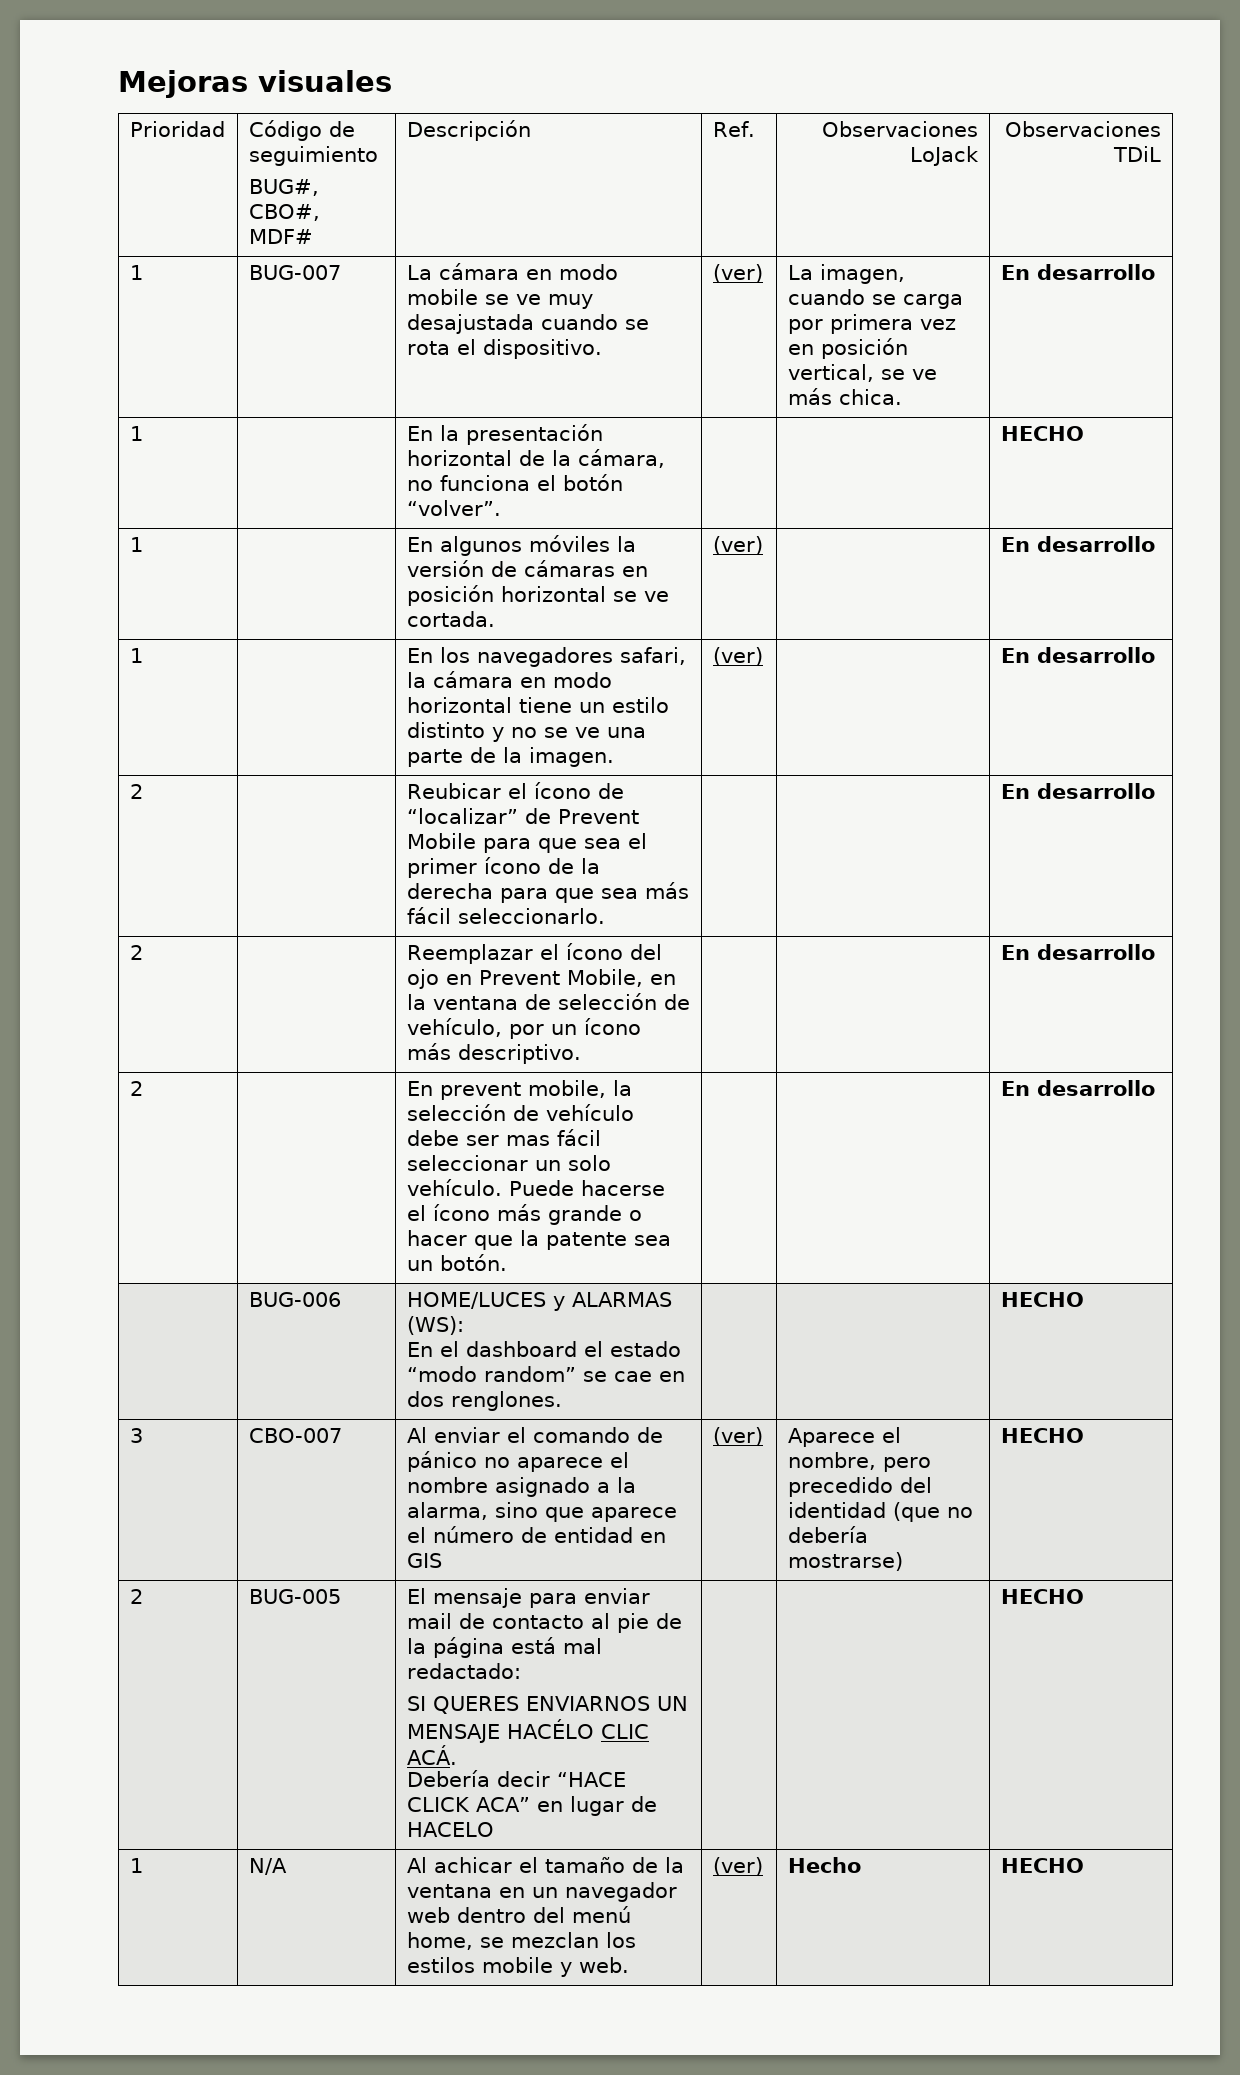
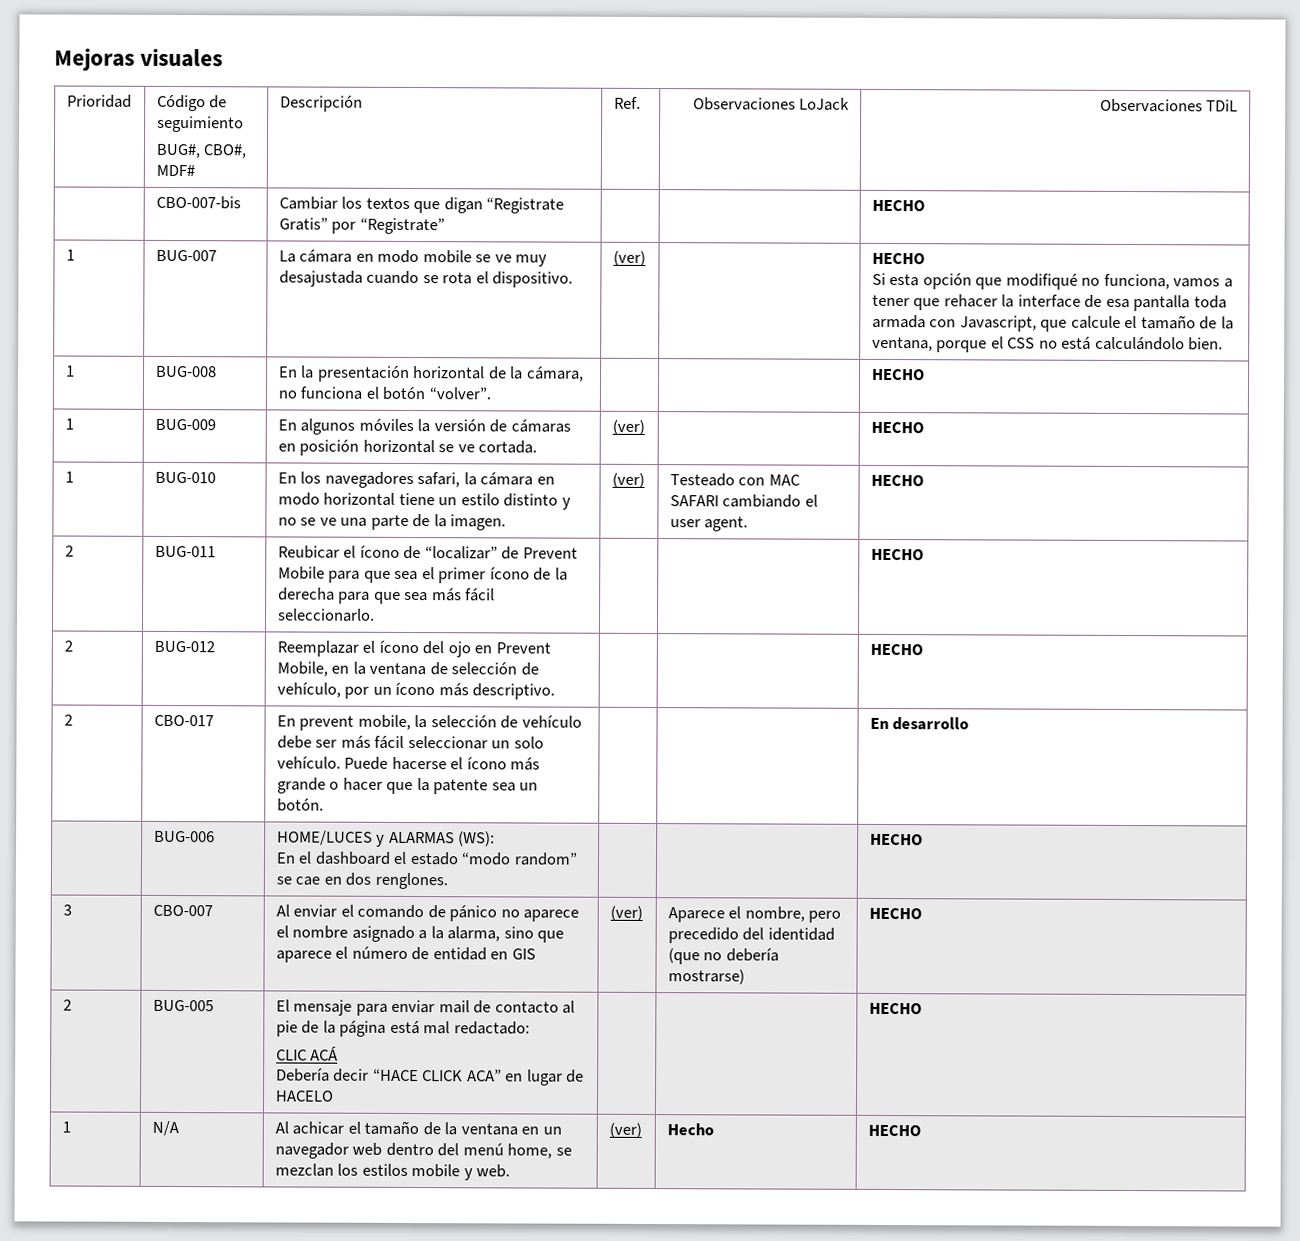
(1162, 154) none -> [155,195,241,210] [278,196,565,214] [278,217,445,235] [871,199,925,212] // | CBO-007-bis | Cambiar los textos que digan “Registrate Gratis” por “Registrate” | | | HECHO
[787,264,905,284] [787,289,963,309] [787,314,956,334] [787,338,908,359] [787,364,937,382] [787,388,902,405] [1000,264,1155,280] [129,426,143,441] La imagen, cuando se carga por primera vez en posición vertical, se ve más chica. | En desarrollo // 1 | -> [871,252,925,265] [871,272,1233,290] [871,294,1227,312] [871,314,1234,332] [871,336,1224,353] [65,365,75,377] [155,365,217,378] | HECHO // Si esta opción que modifiqué no funciona, vamos a tener que rehacer la interface de esa pantalla toda armada con Javascript, que calcule el tamaño de la ventana, porque el CSS no está calculándolo bien. // 1 | BUG-008
(143, 544) none -> [154,418,216,431] BUG-009
[1000,536,1155,552] [129,648,143,663] En desarrollo // 1 | -> [870,421,924,434] [64,471,74,483] [154,471,216,484] HECHO // 1 | BUG-010
[1000,647,1155,663] [129,784,143,799] | En desarrollo // 2 | -> [669,473,800,487] [669,494,818,508] [669,516,749,532] [870,474,924,487] [64,545,74,557] [154,545,216,558] Testeado con MAC SAFARI cambiando el user agent. | HECHO // 2 | BUG-011
[1000,783,1155,799] [129,945,143,960] En desarrollo // 2 | -> [870,548,924,561] [63,640,73,652] [153,640,215,653] HECHO // 2 | BUG-012
[1000,944,1155,960] [129,1081,143,1096] En desarrollo // 2 | -> [869,643,923,656] [63,714,73,726] [153,714,214,727] HECHO // 2 | CBO-017
[505,1135,550,1146] mas -> [340,735,371,749] más
[406,1696,688,1714] [406,1719,649,1743] [406,1745,457,1765] SI QUERES ENVIARNOS UN MENSAJE HACÉLO CLIC ACÁ. -> [275,1046,339,1061] CLIC ACÁ

